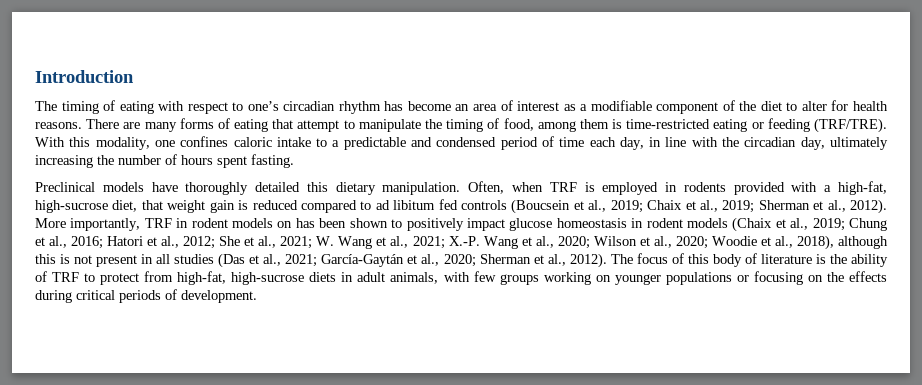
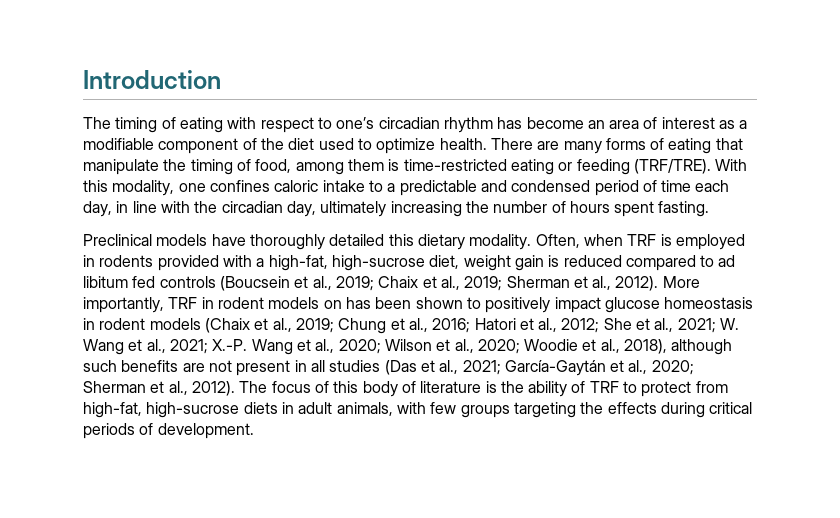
[786,100,889,111] [35,122,82,129] to alter for health reasons. -> [318,138,487,154] used to optimize health.
[297,120,355,132] attempt to -> (743, 144) none
[382,182,461,195] manipulation. -> [469,234,532,250] modality.
[141,200,163,210] that -> (460, 262) none
[35,254,71,264] this is -> [83,360,205,372] such benefits are
[543,271,823,285] working on younger populations or focusing on -> [513,402,576,418] targeting

